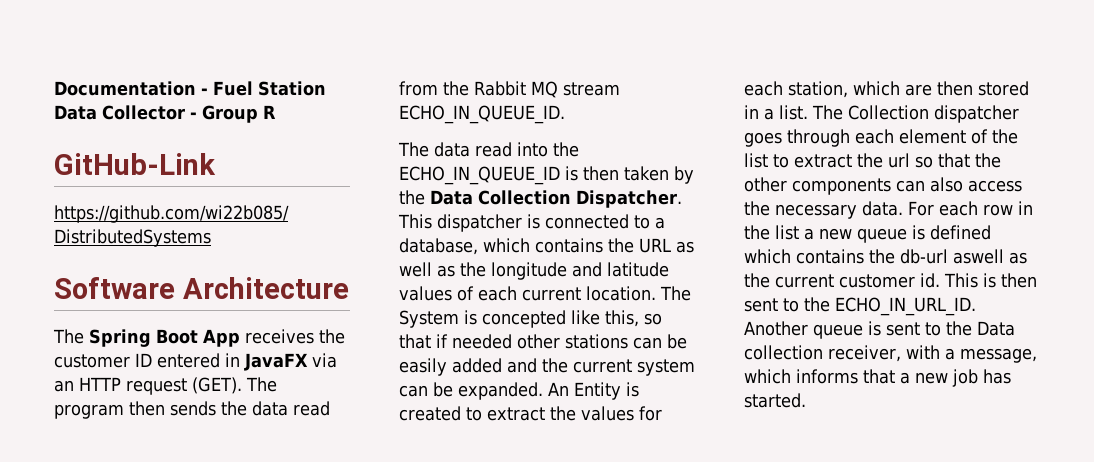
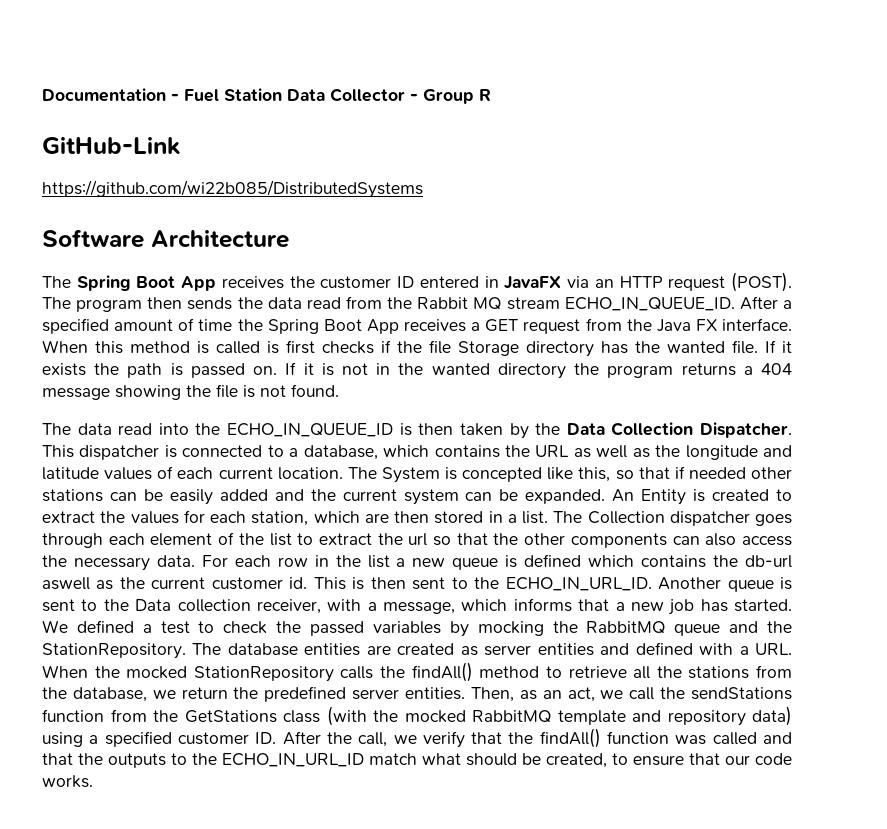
[192,377,242,394] (GET). -> [731,272,793,292] (POST).
(565, 114) none -> [739,296,792,310] [42,318,792,334] [42,340,792,357] [42,362,792,379] [42,384,339,400] After a specified amount of time the Spring Boot App receives a GET request from the Java FX interface. When this method is called is first checks if the file Storage directory has the wanted file. If it exists the path is passed on. If it is not in the wanted directory the program returns a 404 message showing the file is not found.
(806, 400) none -> [42,620,793,637] [42,642,792,659] [42,662,793,682] [42,686,793,702] [42,706,792,726] [42,728,792,748] [42,753,792,768] [42,775,93,788] We defined a test to check the passed variables by mocking the RabbitMQ queue and the StationRepository. The database entities are created as server entities and defined with a URL. When the mocked StationRepository calls the findAll() method to retrieve all the stations from the database, we return the predefined server entities. Then, as an act, we call the sendStations function from the GetStations class (with the mocked RabbitMQ template and repository data) using a specified customer ID. After the call, we verify that the findAll() function was called and that the outputs to the ECHO_IN_URL_ID match what should be created, to ensure that our code works.

